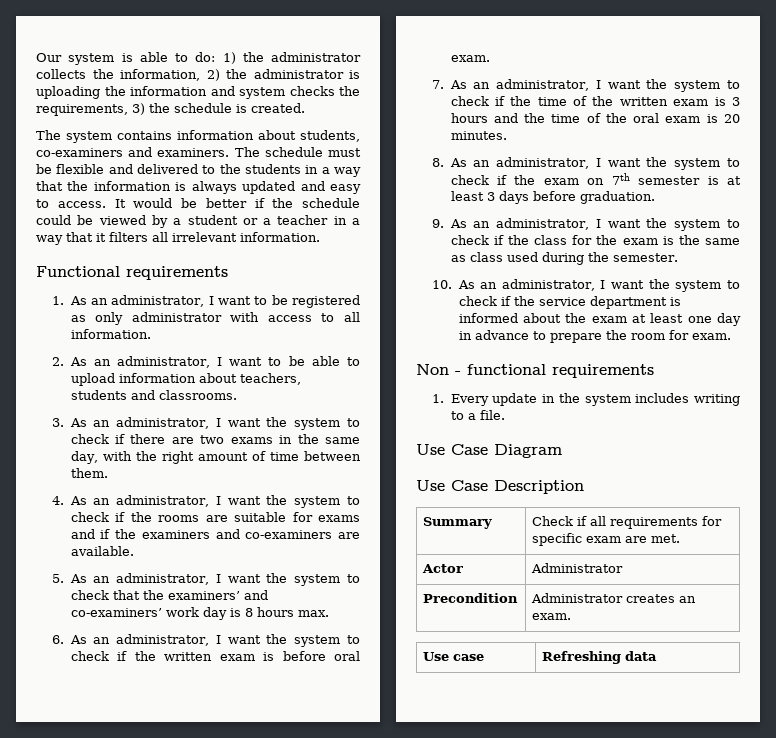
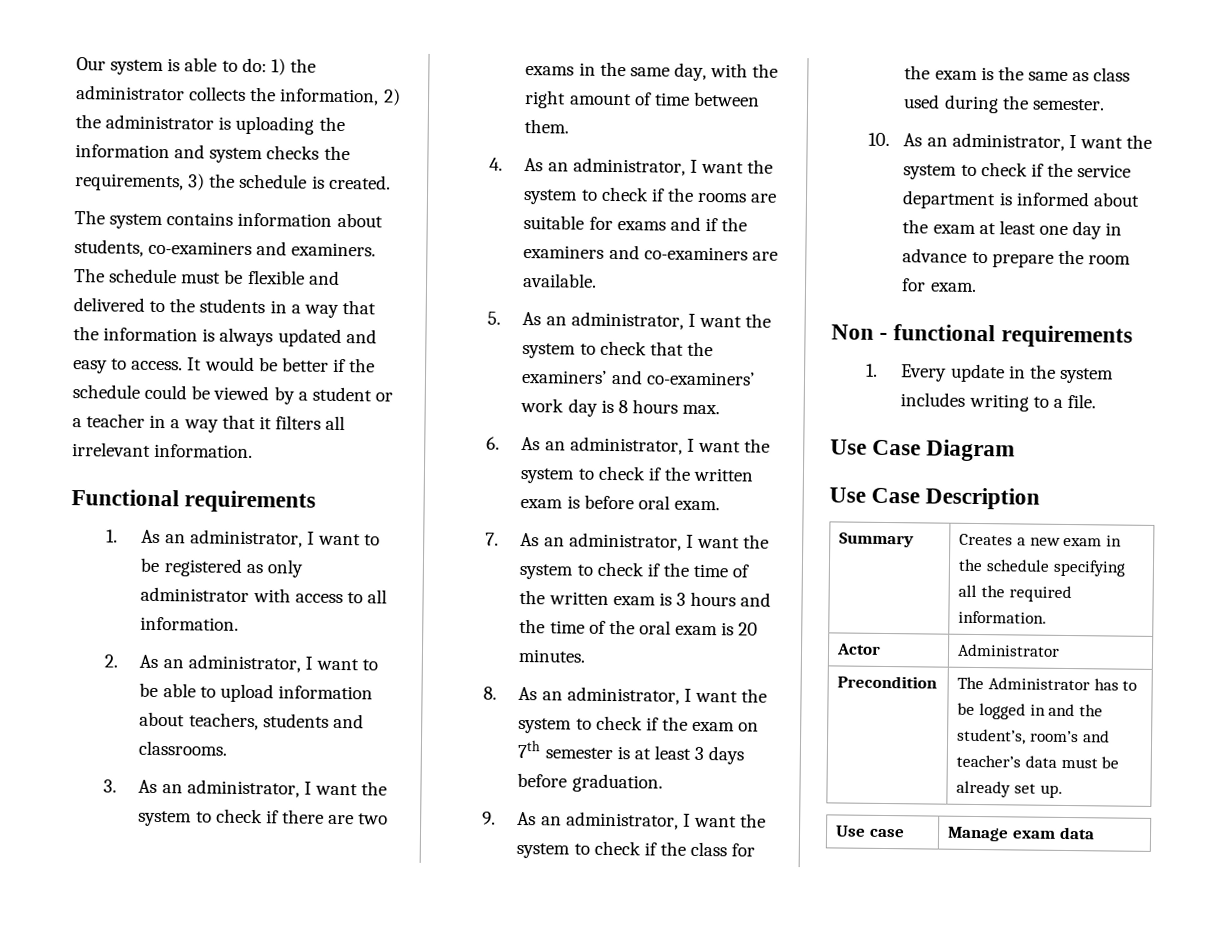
[532,516,723,529] [532,533,681,546] [422,564,464,573] [531,563,624,573] [423,593,519,603] [531,593,697,603] [532,613,572,620] Check if all requirements for specific exam are met. // Actor | Administrator // Precondition | Administrator creates an exam. -> [959,533,1122,547] [958,558,1126,577] [958,584,1072,603] [958,610,1048,624] [836,643,882,655] [957,643,1061,657] [837,675,938,689] [957,676,1138,691] [957,702,1103,720] [957,728,1110,745] [956,754,1120,769] [956,780,1063,798] Creates a new exam in the schedule specifying all the required information. // Actor | Administrator // Precondition | The Administrator has to be logged in and the student’s, room’s and teacher’s data must be already set up.
[542,651,622,664] Refreshing -> [947,826,1057,842] Manage exam

